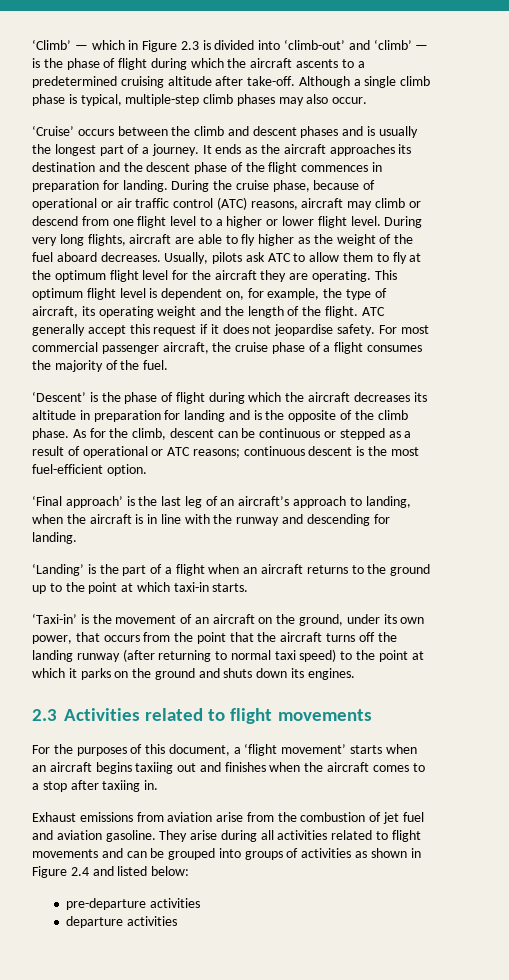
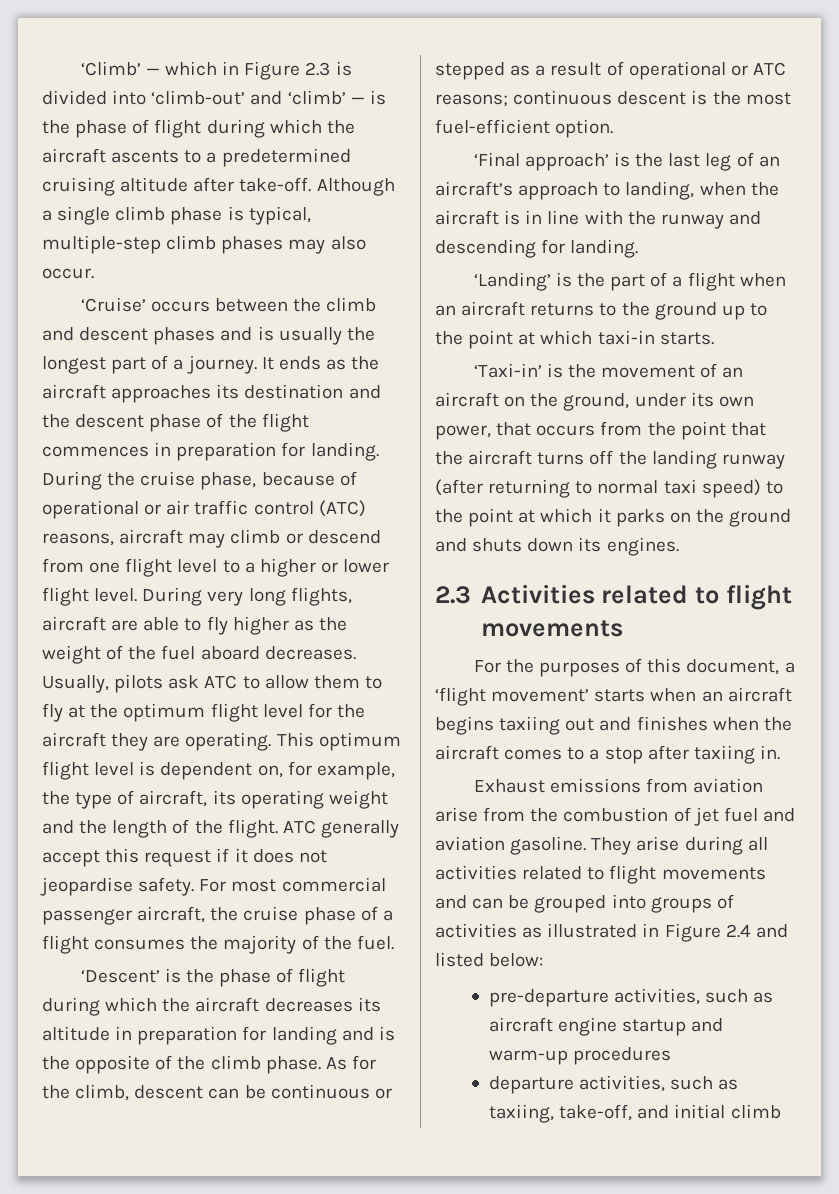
[370,848,407,858] shown -> [547,923,638,938] illustrated
[150,898,201,908] [66,916,178,928] activities // departure activities -> [614,988,774,1005] [489,1017,724,1036] [489,1047,672,1065] [489,1075,739,1094] [489,1104,781,1123] activities, such as aircraft engine startup and warm-up procedures // departure activities, such as taxiing, take-off, and initial climb

